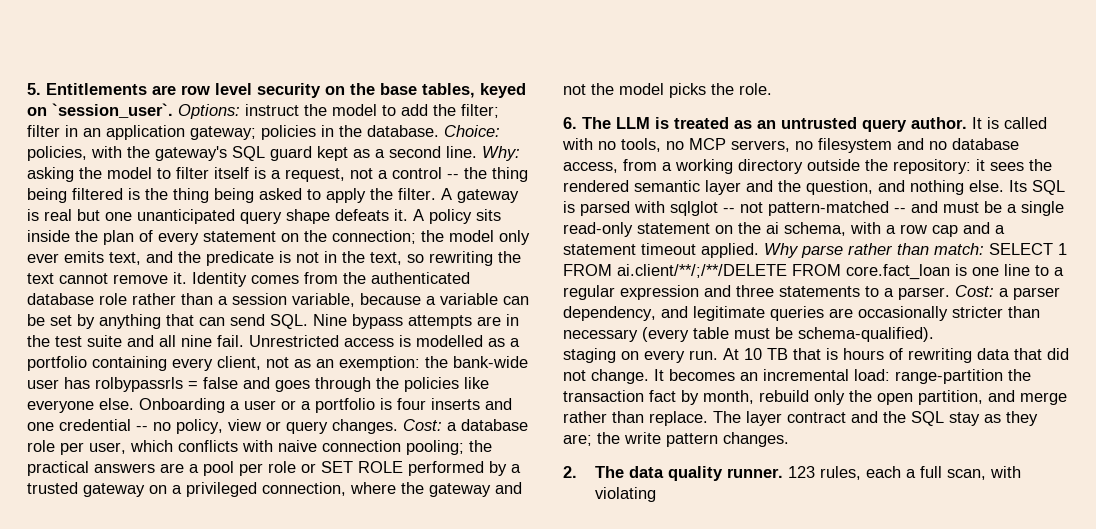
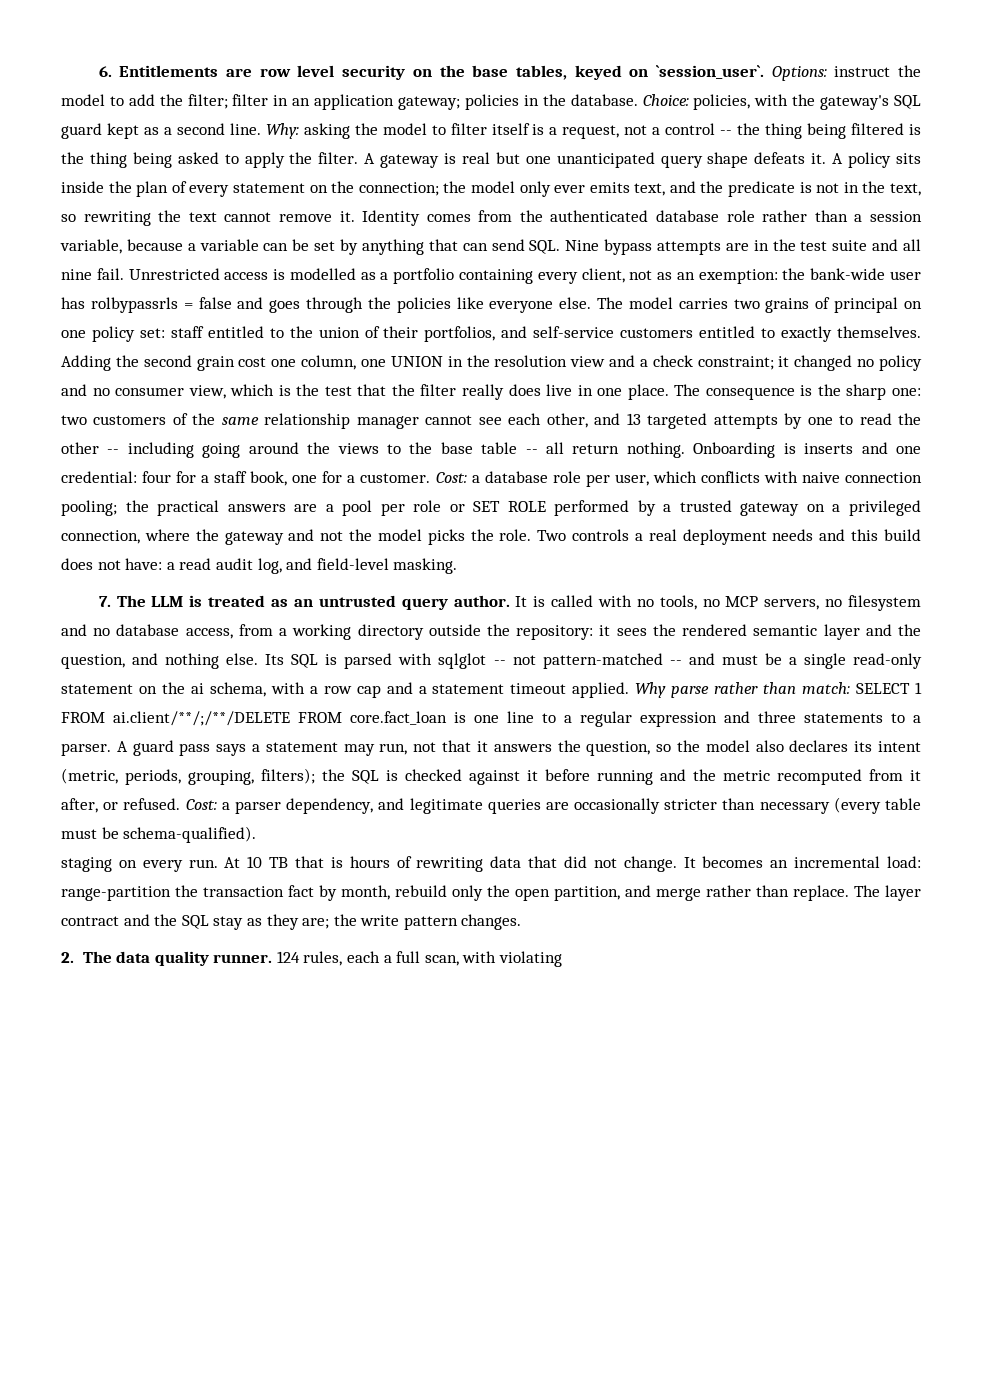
[27,83,41,95] 5. -> [98,66,112,77] 6.
[139,398,512,413] [27,419,398,434] Onboarding a user or a portfolio is four inserts and one credential -- no policy, view or query changes. -> [597,297,923,313] [61,326,921,342] [61,355,923,371] [61,384,921,400] [61,413,922,429] [61,442,922,458] [61,471,431,486] The model carries two grains of principal on one policy set: staff entitled to the union of their portfolios, and self-service customers entitled to exactly themselves. Adding the second grain cost one column, one UNION in the resolution view and a check constraint; it changed no policy and no consumer view, which is the test that the filter really does live in one place. The consequence is the sharp one: two customers of the same relationship manager cannot see each other, and 13 targeted attempts by one to read the other -- including going around the views to the base table -- all return nothing. Onboarding is inserts and one credential: four for a staff book, one for a customer.
[563,117,577,129] // 6. -> [537,529,922,545] [61,558,458,574] [98,596,111,607] Two controls a real deployment needs and this build does not have: a read audit log, and field-level masking. // 7.
(950, 293) none -> [116,740,922,756] [61,768,921,785] [61,798,181,813] A guard pass says a statement may run, not that it answers the question, so the model also declares its intent (metric, periods, grouping, filters); the SQL is checked against it before running and the metric recomputed from it after, or refused.
[788,466,816,478] 123 -> [276,951,300,963] 124

